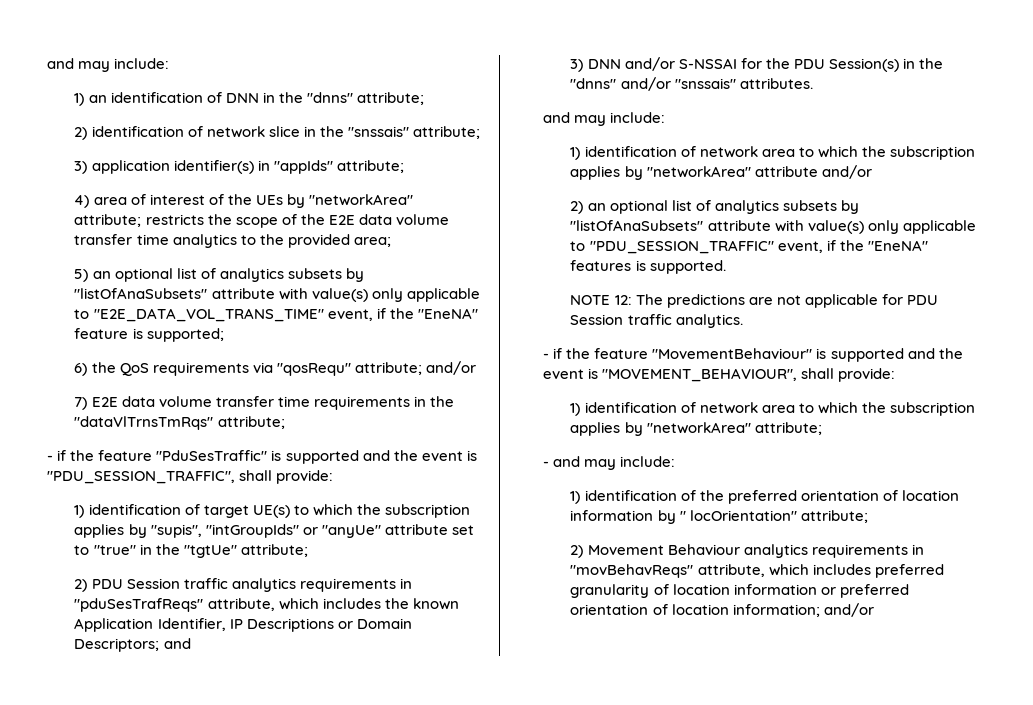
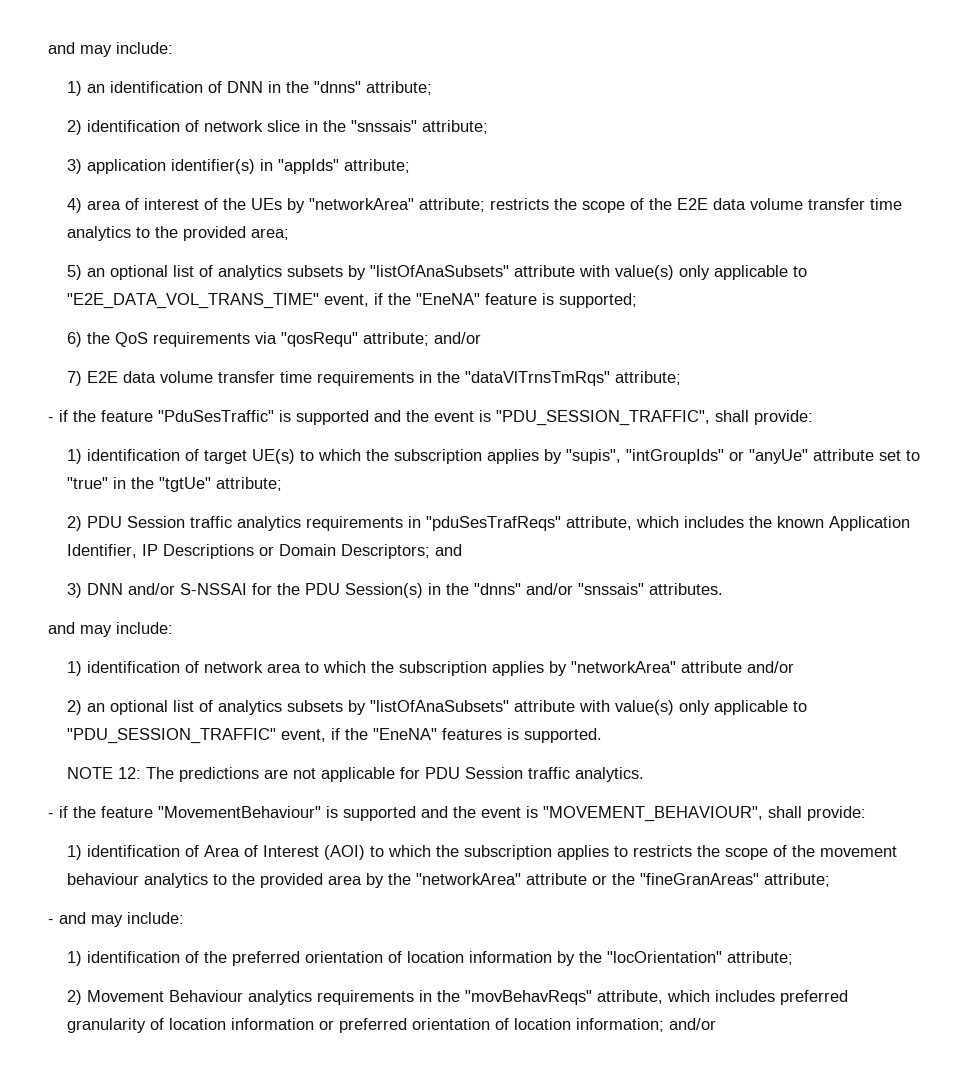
[699,402,975,416] [570,422,751,436] network area to which the subscription applies by "networkArea" -> [203,845,897,860] [66,873,759,888] Area of Interest (AOI) to which the subscription applies to restricts the scope of the movement behaviour analytics to the provided area by the "networkArea" attribute or the "fineGranAreas"
[679,510,797,521] " locOrientation" -> [578,951,722,963] the "locOrientation"
(924, 549) none -> [436,990,460,1002] the

